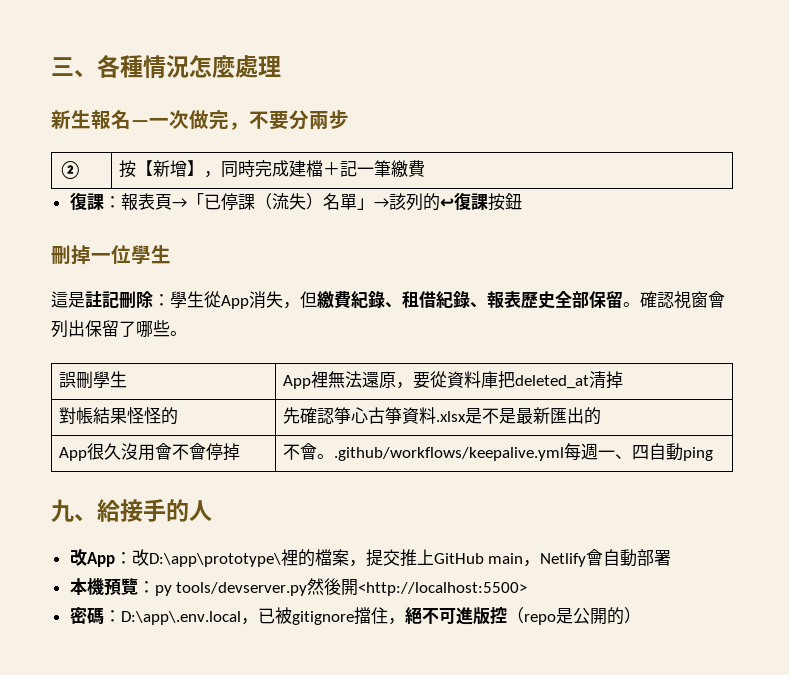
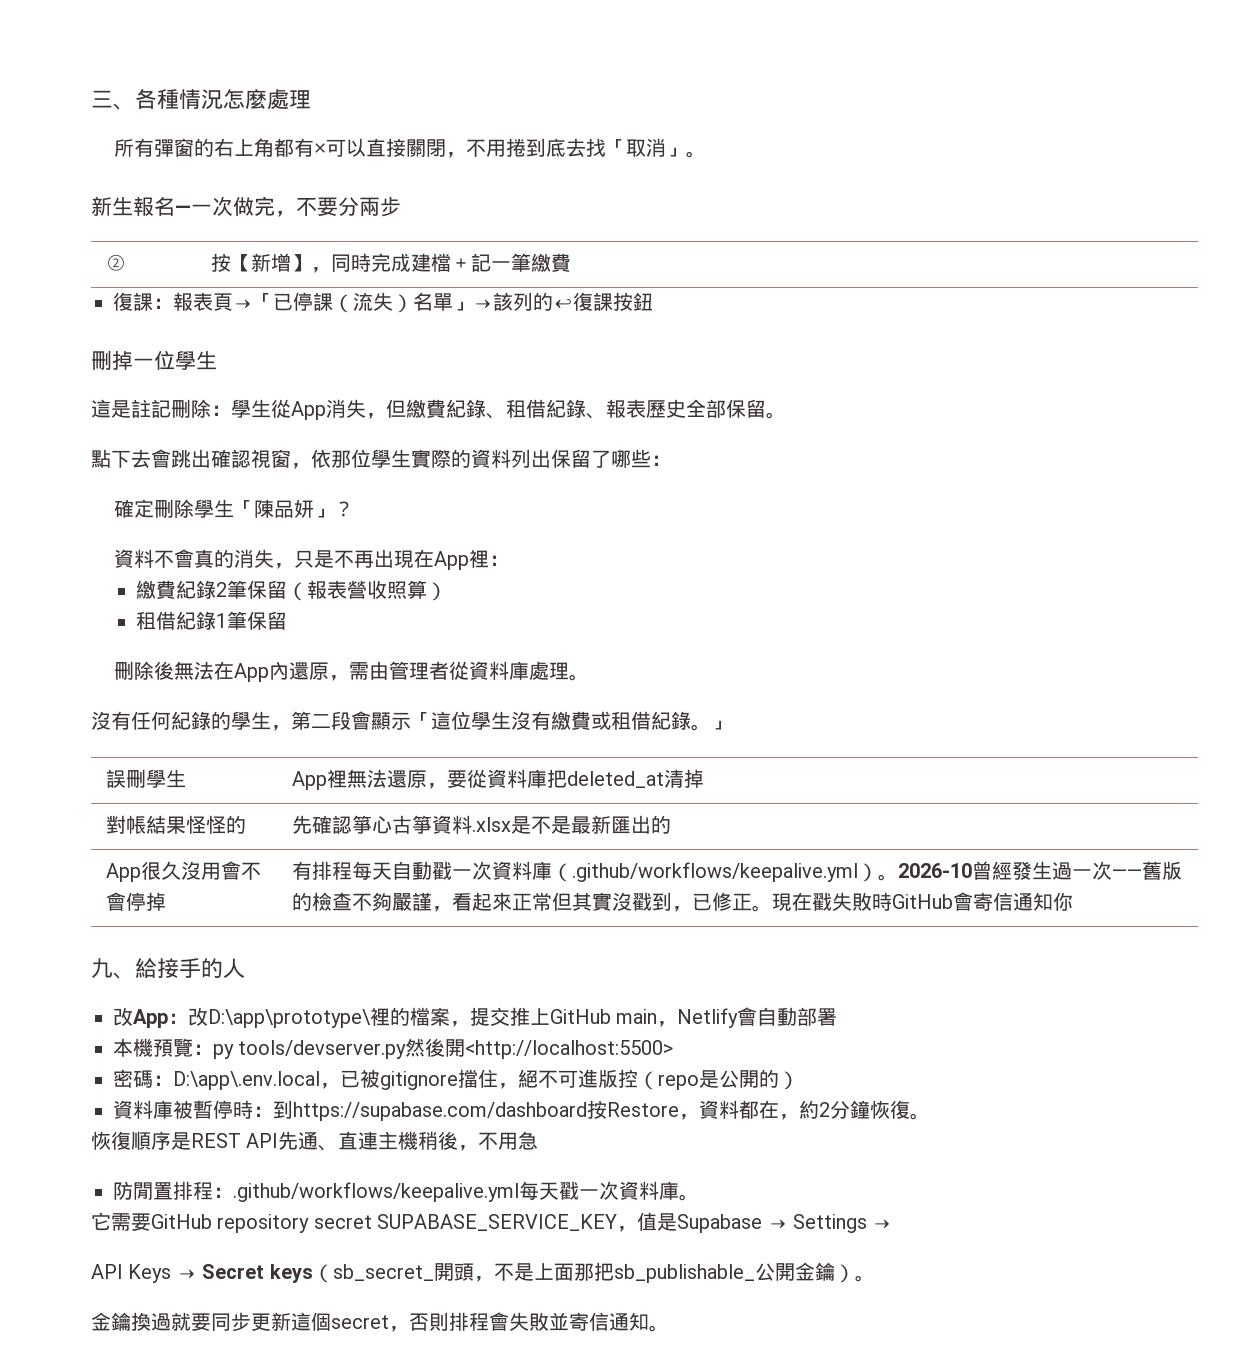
(281, 66) none -> [113,138,706,158] // 所有彈窗的右上角都有✕可以直接關閉，不用捲到底去找「取消」。
[640,291,725,309] [51,320,187,338] 確認視窗會列出保留了哪些。 -> [91,449,671,469] [113,499,354,518] [113,549,509,570] [135,580,447,601] [135,611,287,630] [113,661,589,682] [91,711,731,731] // 點下去會跳出確認視窗，依那位學生實際的資料列出保留了哪些： // 確定刪除學生「陳品妍」？ // 資料不會真的消失，只是不再出現在App裡： // 繳費紀錄2筆保留（報表營收照算） // 租借紀錄1筆保留 // 刪除後無法在App內還原，需由管理者從資料庫處理。 // 沒有任何紀錄的學生，第二段會顯示「這位學生沒有繳費或租借紀錄。」
[282,443,713,461] 不會。.github/workflows/keepalive.yml每週一、四自動ping -> [292,861,1183,882] [292,892,1074,912] 有排程每天自動戳一次資料庫（.github/workflows/keepalive.yml）。2026-10曾經發生過一次——舊版的檢查不夠嚴謹，看起來正常但其實沒戳到，已修正。現在戳失敗時GitHub會寄信通知你
(641, 615) none -> [113,1100,930,1121] [91,1131,539,1151] [113,1181,699,1202] [91,1212,893,1233] [91,1262,875,1283] [91,1312,669,1332] // 資料庫被暫停時：到https://supabase.com/dashboard按Restore，資料都在，約2分鐘恢復。 // 恢復順序是REST API先通、直連主機稍後，不用急 // 防閒置排程：.github/workflows/keepalive.yml每天戳一次資料庫。 // 它需要GitHub repository secret SUPABASE_SERVICE_KEY，值是Supabase → Settings → // API Keys → Secret keys（sb_secret_開頭，不是上面那把sb_publishable_公開金鑰）。 // 金鑰換過就要同步更新這個secret，否則排程會失敗並寄信通知。

